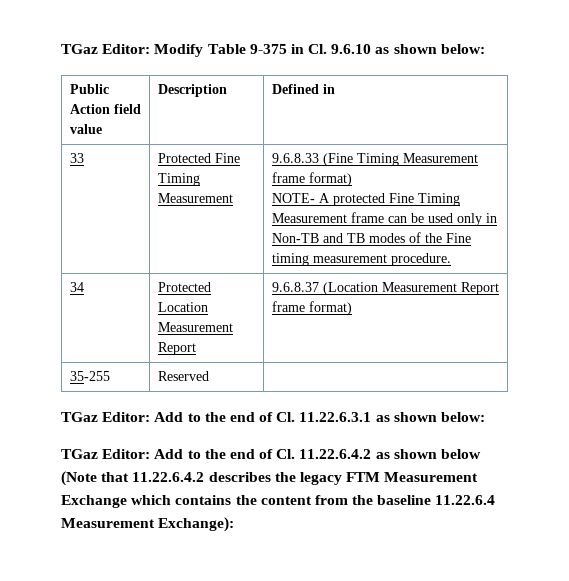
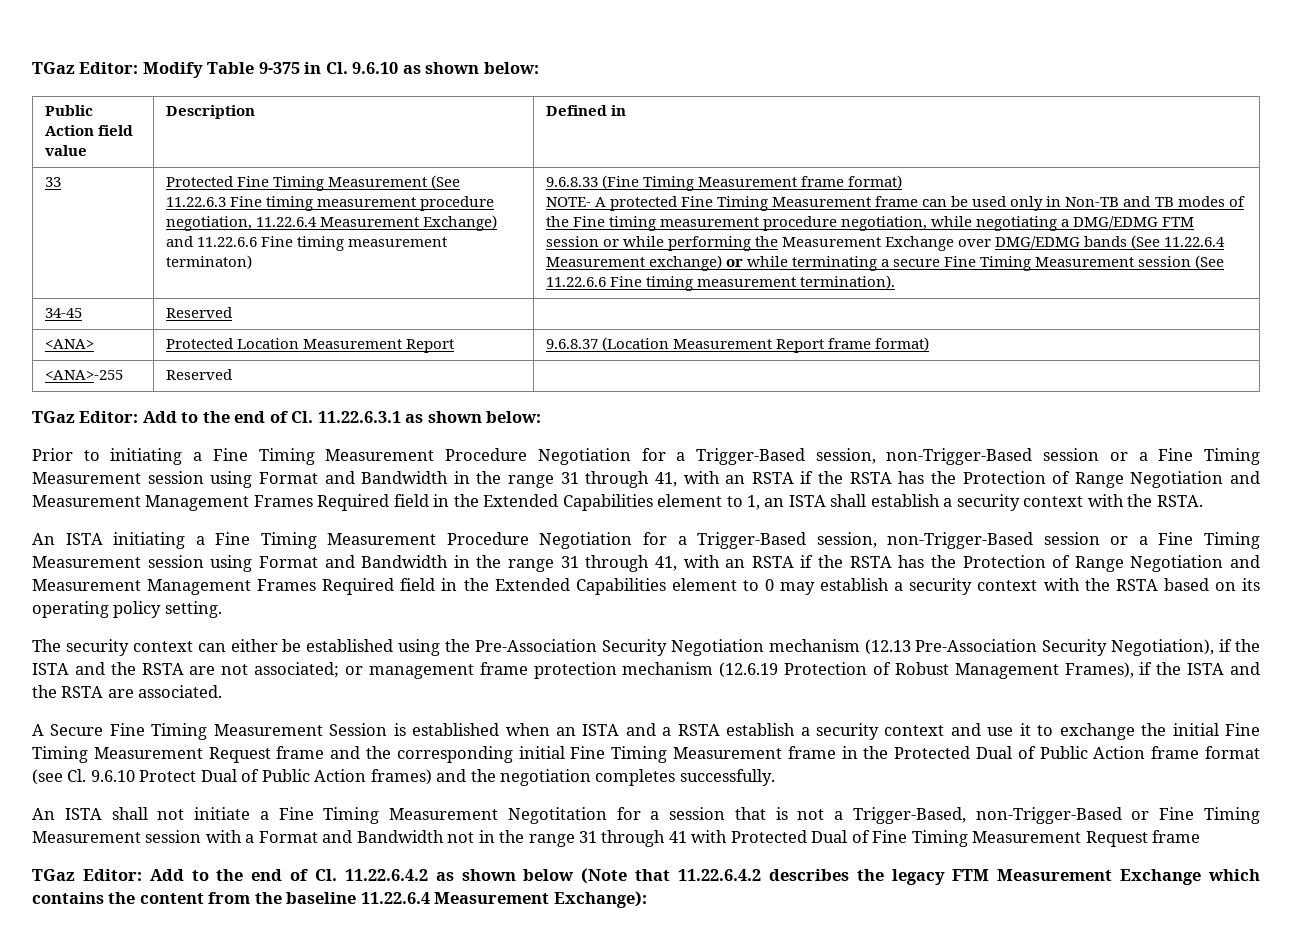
(233, 198) none -> [431,175,461,189] [165,196,495,211] [165,215,497,231] [165,236,448,251] [165,255,252,269] (See 11.22.6.3 Fine timing measurement procedure negotiation, 11.22.6.4 Measurement Exchange) and 11.22.6.6 Fine timing measurement terminaton)
[390,253,451,266] [69,282,84,292] procedure. // 34 -> [763,216,1195,231] [545,235,1226,251] [545,255,1225,271] [545,275,896,291] [44,308,82,318] [165,307,232,318] [44,339,94,349] procedure negotiation, while negotiating a DMG/EDMG FTM session or while performing the Measurement Exchange over DMG/EDMG bands (See 11.22.6.4 Measurement exchange) or while terminating a secure Fine Timing Measurement session (See 11.22.6.6 Fine timing measurement termination). // 34-45 | Reserved | // <ANA>
[69,371,110,381] 35-255 -> [44,370,123,380] <ANA>-255
(486, 417) none -> [32,448,1260,465] [32,471,1260,488] [32,494,1203,511] [32,532,1261,549] [32,555,1260,572] [32,578,1260,595] [32,601,222,618] [32,639,1261,656] [32,662,1261,679] [32,685,223,698] [32,723,1261,740] [32,746,1260,763] [32,769,775,786] [32,807,1261,824] [32,830,1201,847] // Prior to initiating a Fine Timing Measurement Procedure Negotiation for a Trigger-Based session, non-Trigger-Based session or a Fine Timing Measurement session using Format and Bandwidth in the range 31 through 41, with an RSTA if the RSTA has the Protection of Range Negotiation and Measurement Management Frames Required field in the Extended Capabilities element to 1, an ISTA shall establish a security context with the RSTA. // An ISTA initiating a Fine Timing Measurement Procedure Negotiation for a Trigger-Based session, non-Trigger-Based session or a Fine Timing Measurement session using Format and Bandwidth in the range 31 through 41, with an RSTA if the RSTA has the Protection of Range Negotiation and Measurement Management Frames Required field in the Extended Capabilities element to 0 may establish a security context with the RSTA based on its operating policy setting. // The security context can either be established using the Pre-Association Security Negotiation mechanism (12.13 Pre-Association Security Negotiation), if the ISTA and the RSTA are not associated; or management frame protection mechanism (12.6.19 Protection of Robust Management Frames), if the ISTA and the RSTA are associated. // A Secure Fine Timing Measurement Session is established when an ISTA and a RSTA establish a security context and use it to exchange the initial Fine Timing Measurement Request frame and the corresponding initial Fine Timing Measurement frame in the Protected Dual of Public Action frame format (see Cl. 9.6.10 Protect Dual of Public Action frames) and the negotiation completes successfully. // An ISTA shall not initiate a Fine Timing Measurement Negotitation for a session that is not a Trigger-Based, non-Trigger-Based or Fine Timing Measurement session with a Format and Bandwidth not in the range 31 through 41 with Protected Dual of Fine Timing Measurement Request frame

